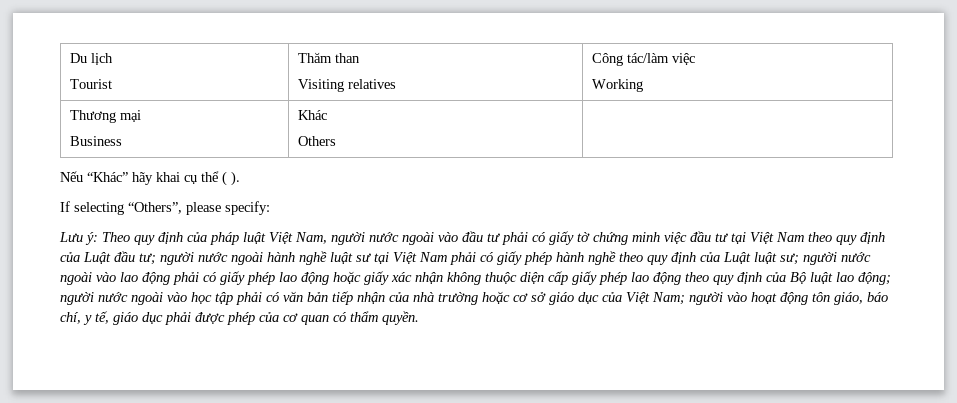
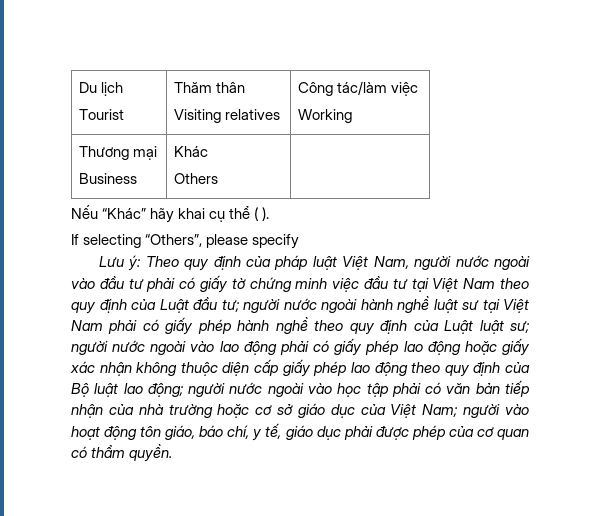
[335,53,361,63] than -> [215,82,245,93] thân
[225,201,270,215] specify: -> [252,234,300,249] specify

